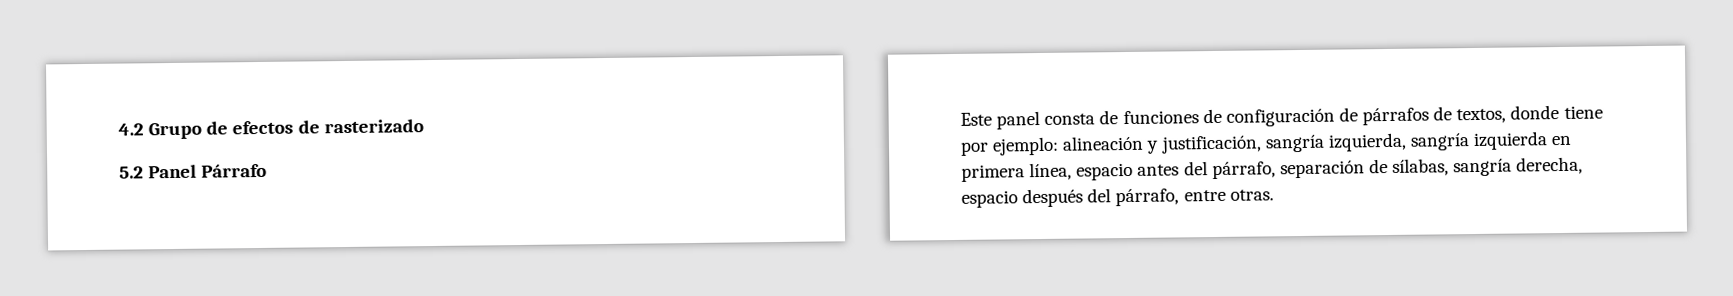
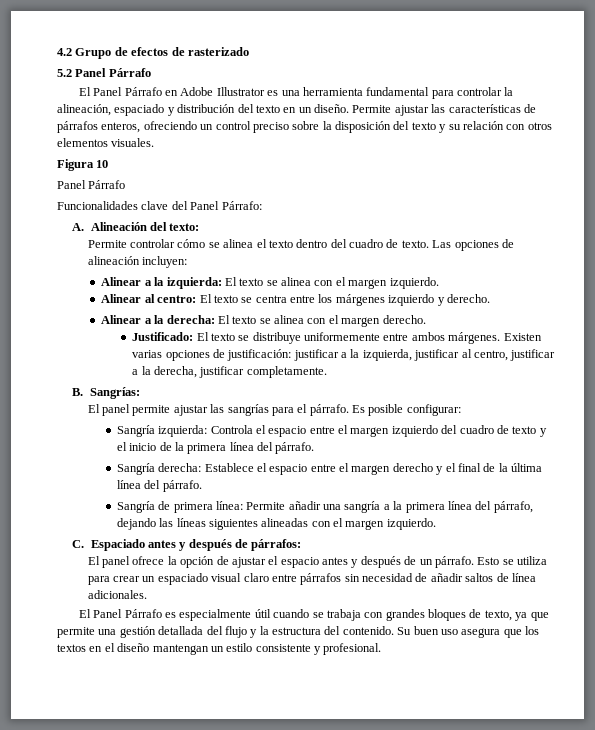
[960,105,1603,130] [960,131,1573,156] [961,156,1584,182] [961,188,1274,208] Este panel consta de funciones de configuración de párrafos de textos, donde tiene por ejemplo: alineación y justificación, sangría izquierda, sangría izquierda en primera línea, espacio antes del párrafo, separación de sílabas, sangría derecha, espacio después del párrafo, entre otras. -> [78,87,514,99] [57,104,536,116] [57,121,552,133] [57,138,155,147] [57,159,109,171] [57,180,126,189] [57,201,262,210] [72,222,200,231] [87,239,514,251] [87,256,188,268] [101,277,439,289] [101,294,490,306] [101,315,426,327] [132,332,542,344] [132,349,556,361] [132,366,327,378] [72,387,140,399] [87,404,461,416] [116,425,547,437] [116,442,315,454] [116,463,543,475] [116,480,202,492] [116,501,533,513] [116,518,436,530] [72,539,302,551] [87,556,548,568] [87,573,536,585] [87,590,147,599] [78,609,549,621] [57,626,539,638] [57,643,382,655] El Panel Párrafo en Adobe Illustrator es una herramienta fundamental para controlar la alineación, espaciado y distribución del texto en un diseño. Permite ajustar las características de párrafos enteros, ofreciendo un control preciso sobre la disposición del texto y su relación con otros elementos visuales. // Figura 10 // Panel Párrafo // Funcionalidades clave del Panel Párrafo: // A. Alineación del texto: // Permite controlar cómo se alinea el texto dentro del cuadro de texto. Las opciones de alineación incluyen: // Alinear a la izquierda: El texto se alinea con el margen izquierdo. // Alinear al centro: El texto se centra entre los márgenes izquierdo y derecho. // Alinear a la derecha: El texto se alinea con el margen derecho. // Justificado: El texto se distribuye uniformemente entre ambos márgenes. Existen varias opciones de justificación: justificar a la izquierda, justificar al centro, justificar a la derecha, justificar completamente. // B. Sangrías: // El panel permite ajustar las sangrías para el párrafo. Es posible configurar: // Sangría izquierda: Controla el espacio entre el margen izquierdo del cuadro de texto y el inicio de la primera línea del párrafo. // Sangría derecha: Establece el espacio entre el margen derecho y el final de la última línea del párrafo. // Sangría de primera línea: Permite añadir una sangría a la primera línea del párrafo, dejando las líneas siguientes alineadas con el margen izquierdo. // C. Espaciado antes y después de párrafos: // El panel ofrece la opción de ajustar el espacio antes y después de un párrafo. Esto se utiliza para crear un espaciado visual claro entre párrafos sin necesidad de añadir saltos de línea adicionales. // El Panel Párrafo es especialmente útil cuando se trabaja con grandes bloques de texto, ya que permite una gestión detallada del flujo y la estructura del contenido. Su buen uso asegura que los textos en el diseño mantengan un estilo consistente y profesional.

